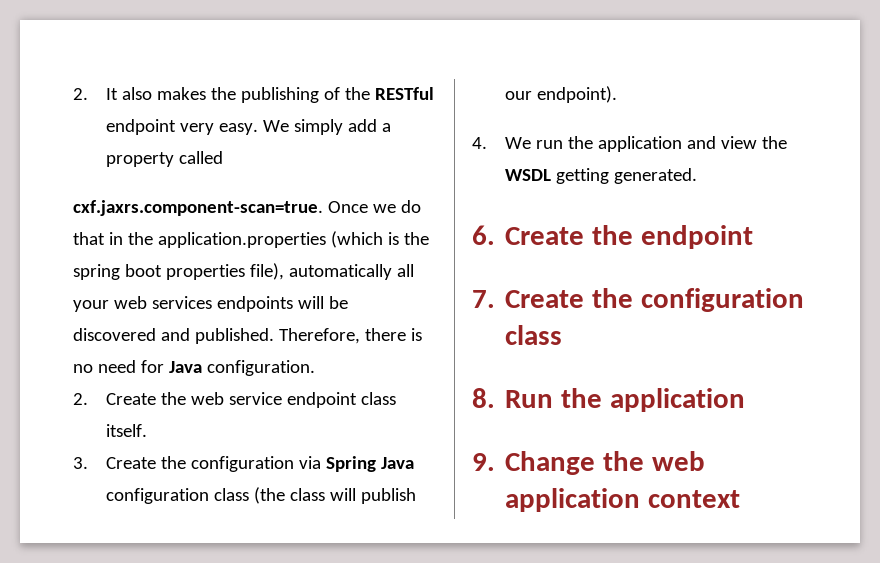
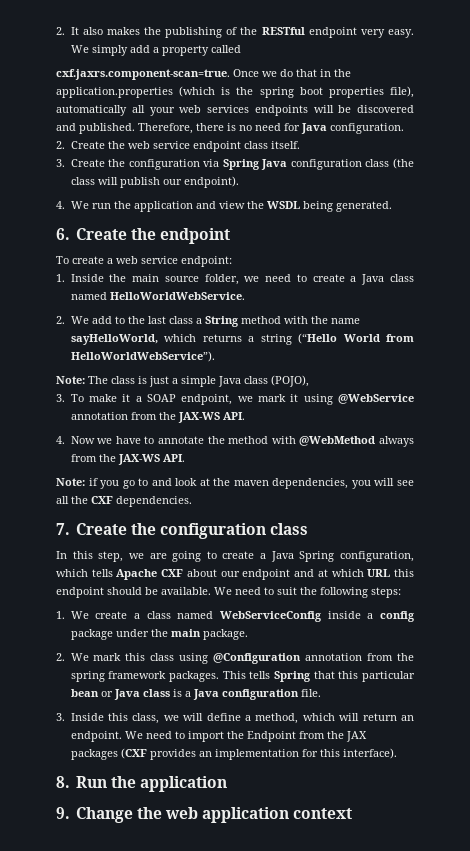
[556,168,610,184] getting -> [302,201,333,212] being
(754, 237) none -> [56,256,232,267] [56,274,414,285] [70,292,245,300] [56,316,360,327] [70,333,414,345] [70,351,215,362] [56,375,309,387] [56,394,414,405] [70,412,245,423] [56,436,414,447] [70,454,185,465] [56,478,415,489] [56,496,192,507] // To create a web service endpoint: // 1. Inside the main source folder, we need to create a Java class named HelloWorldWebService. // 2. We add to the last class a String method with the name sayHelloWorld, which returns a string (“Hello World from HelloWorldWebService”). // Note: The class is just a simple Java class (POJO), // 3. To make it a SOAP endpoint, we mark it using @WebService annotation from the JAX-WS API. // 4. Now we have to annotate the method with @WebMethod always from the JAX-WS API. // Note: if you go to and look at the maven dependencies, you will see all the CXF dependencies.
(563, 335) none -> [56,551,414,562] [56,569,415,580] [56,587,401,598] [56,611,416,622] [70,629,248,640] [56,653,415,664] [70,671,416,682] [70,689,321,700] [56,713,414,724] [70,731,367,742] [70,748,397,760] // In this step, we are going to create a Java Spring configuration, which tells Apache CXF about our endpoint and at which URL this endpoint should be available. We need to suit the following steps: // 1. We create a class named WebServiceConfig inside a config package under the main package. // 2. We mark this class using @Configuration annotation from the spring framework packages. This tells Spring that this particular bean or Java class is a Java configuration file. // 3. Inside this class, we will define a method, which will return an endpoint. We need to import the Endpoint from the JAX packages (CXF provides an implementation for this interface).

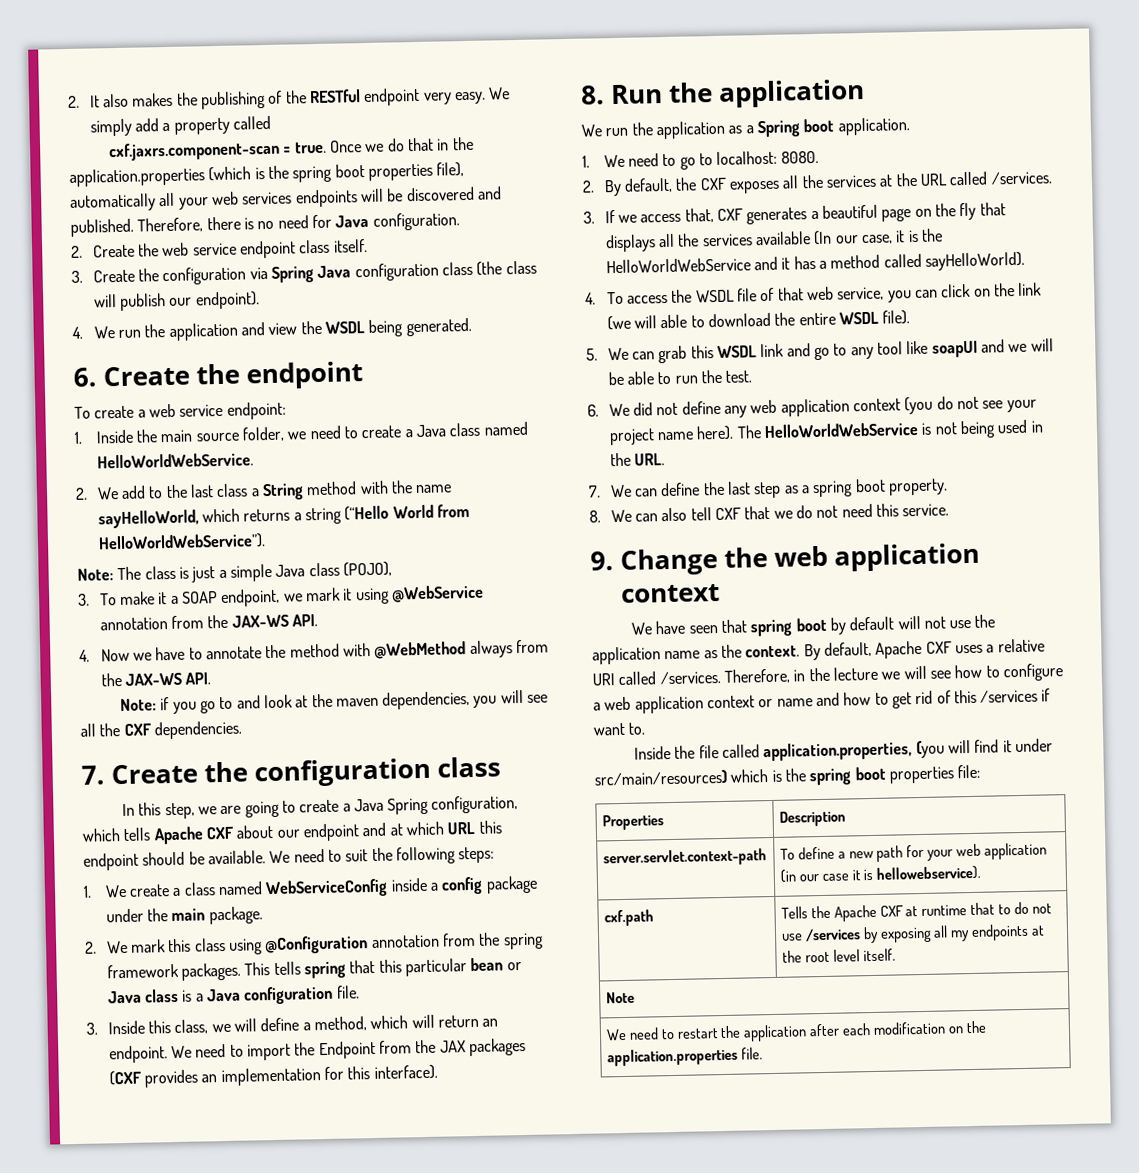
[56,69,230,80] cxf.jaxrs.component-scan=true. -> [108,140,327,162] cxf.jaxrs.component-scan = true.
[273,671,311,682] Spring -> [304,961,347,979] spring
(227, 784) none -> [581,117,910,140] [582,150,819,170] [582,171,1053,197] [583,202,1006,225] [604,228,944,253] [605,251,1026,274] [585,282,1043,305] [606,310,911,331] [586,338,1054,364] [607,369,753,386] [587,396,1037,418] [608,419,1044,446] [609,452,666,467] [588,478,949,499] [589,503,950,523] // We run the application as a Spring boot application. // 1. We need to go to localhost: 8080. // 2. By default, the CXF exposes all the services at the URL called /services. // 3. If we access that, CXF generates a beautiful page on the fly that displays all the services available (In our case, it is the HelloWorldWebService and it has a method called sayHelloWorld). // 4. To access the WSDL file of that web service, you can click on the link (we will able to download the entire WSDL file). // 5. We can grab this WSDL link and go to any tool like soapUI and we will be able to run the test. // 6. We did not define any web application context (you do not see your project name here). The HelloWorldWebService is not being used in the URL. // 7. We can define the last step as a spring boot property. // 8. We can also tell CXF that we do not need this service.
(353, 813) none -> [630,614,996,637] [592,638,1045,665] [592,663,1063,686] [593,688,1051,714] [593,722,646,736] [633,738,1053,762] [594,764,981,786] [601,814,664,831] [778,810,846,827] [602,848,767,868] [779,842,1048,862] [779,865,982,883] [603,909,654,927] [780,901,1053,922] [781,923,1046,944] [781,948,896,963] [605,991,635,1004] [605,1020,987,1042] [606,1047,763,1067] // We have seen that spring boot by default will not use the application name as the context. By default, Apache CXF uses a relative URI called /services. Therefore, in the lecture we will see how to configure a web application context or name and how to get rid of this /services if want to. // Inside the file called application.properties, (you will find it under src/main/resources) which is the spring boot properties file: // Properties | Description // server.servlet.context-path | To define a new path for your web application (in our case it is hellowebservice). // cxf.path | Tells the Apache CXF at runtime that to do not use /services by exposing all my endpoints at the root level itself. // Note // We need to restart the application after each modification on the application.properties file.

